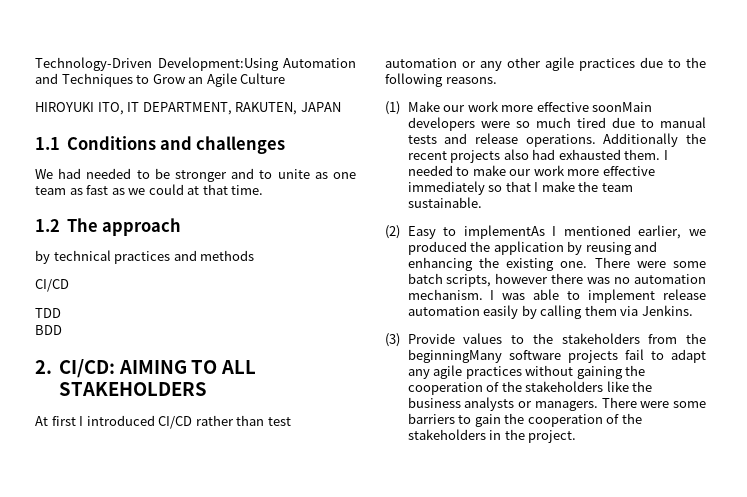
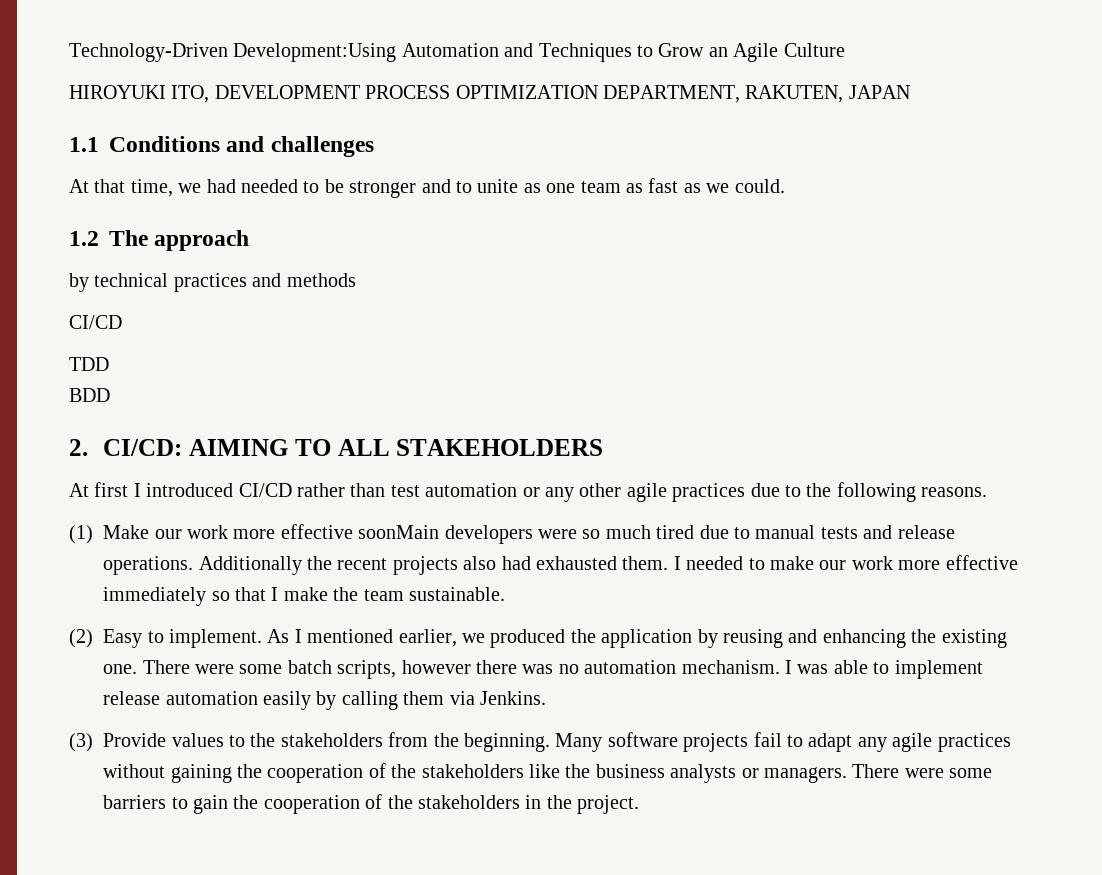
[127,102,140,112] IT -> [214,85,598,99] DEVELOPMENT PROCESS OPTIMIZATION
[35,169,53,179] We -> [69,179,202,197] At that time, we
[148,184,264,195] could at that time. -> [734,179,785,193] could.
[463,225,545,239] implementAs -> [169,629,290,648] implement. As
[407,349,502,363] beginningMany -> [464,733,603,752] beginning. Many

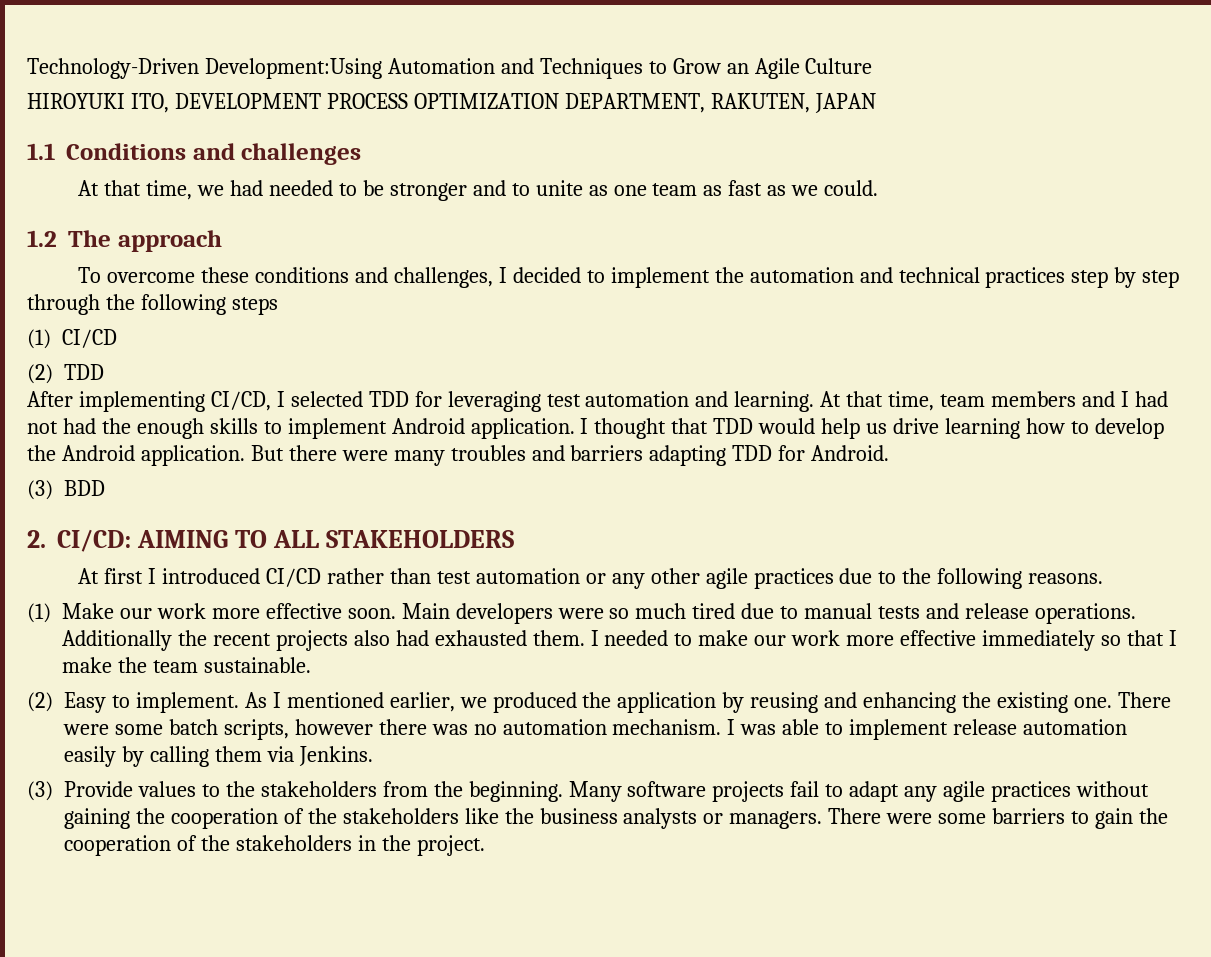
[69,273,356,292] by technical practices and methods // -> [78,267,1180,288] [27,294,278,315] [27,329,51,349] To overcome these conditions and challenges, I decided to implement the automation and technical practices step by step through the following steps // (1)
(122, 322) none -> [27,364,53,384] (2)
(109, 364) none -> [27,391,1168,412] [27,418,1164,439] [27,445,890,466] [27,480,53,500] After implementing CI/CD, I selected TDD for leveraging test automation and learning. At that time, team members and I had not had the enough skills to implement Android application. I thought that TDD would help us drive learning how to develop the Android application. But there were many troubles and barriers adapting TDD for Android. // (3)
[358,525,440,539] soonMain -> [347,603,450,619] soon. Main

